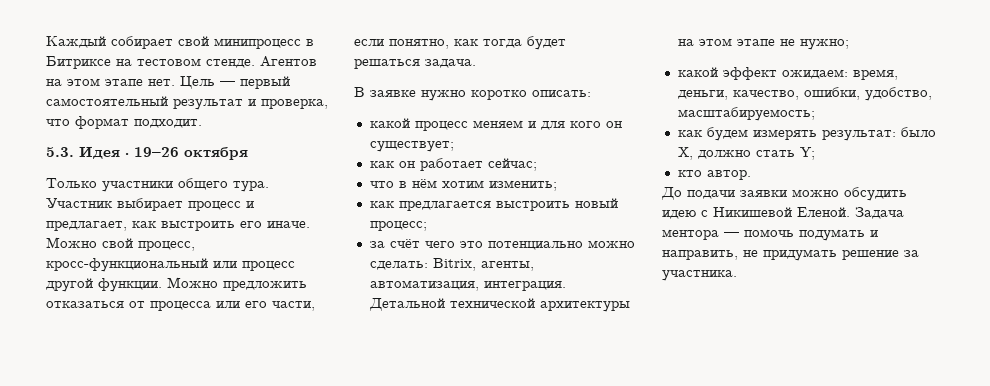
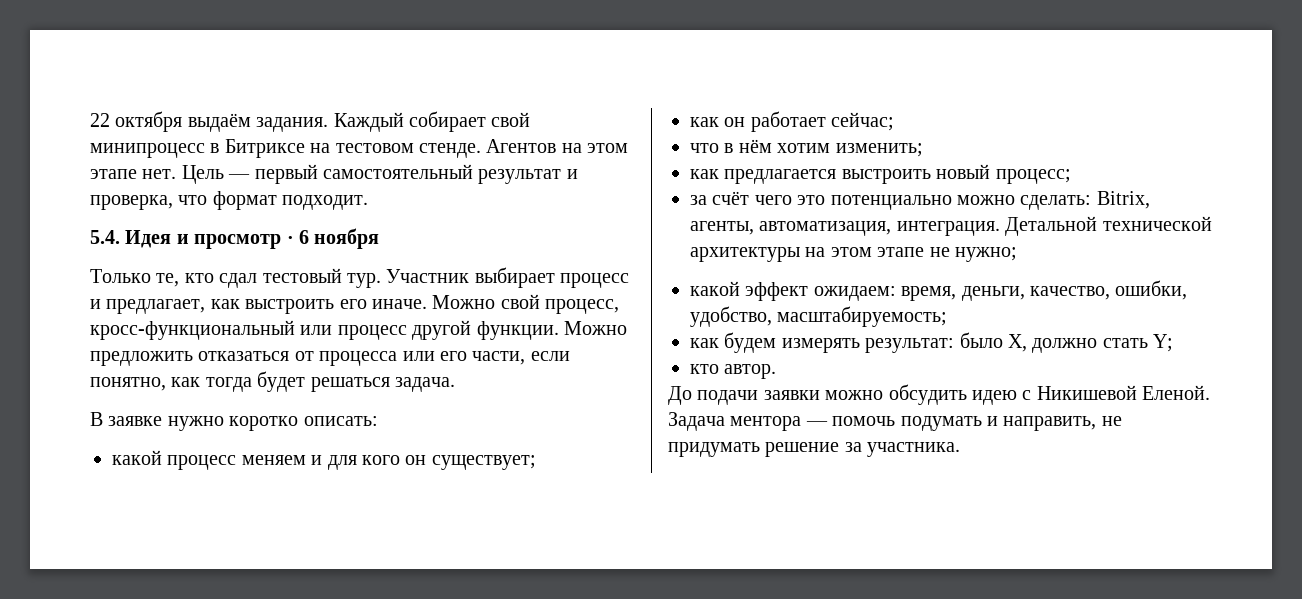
(46, 42) none -> [90,111,329,132] 22 октября выдаём задания.
[46,146,248,160] [46,178,269,192] 5.3. Идея · 19–26 октября // Только участники общего тура. -> [90,228,380,249] [90,268,381,288] 5.4. Идея и просмотр · 6 ноября // Только те, кто сдал тестовый тур.

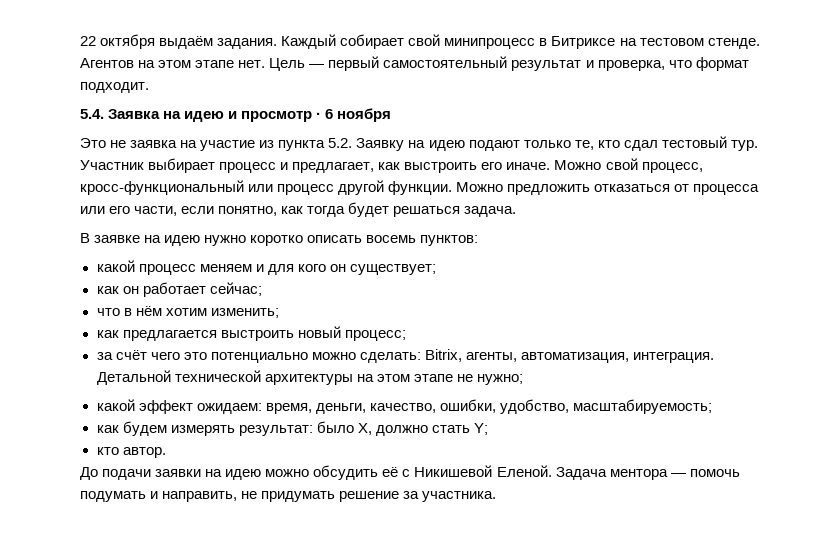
[125,230,172,248] Идея -> [108,109,225,122] Заявка на идею
[90,269,151,283] Только -> [80,138,571,151] Это не заявка на участие из пункта 5.2. Заявку на идею подают только
[167,416,378,431] нужно коротко описать: -> [144,235,479,246] на идею нужно коротко описать восемь пунктов:
(820, 395) none -> [205,469,262,480] на идею
[972,390,1017,405] идею -> [382,467,399,477] её

